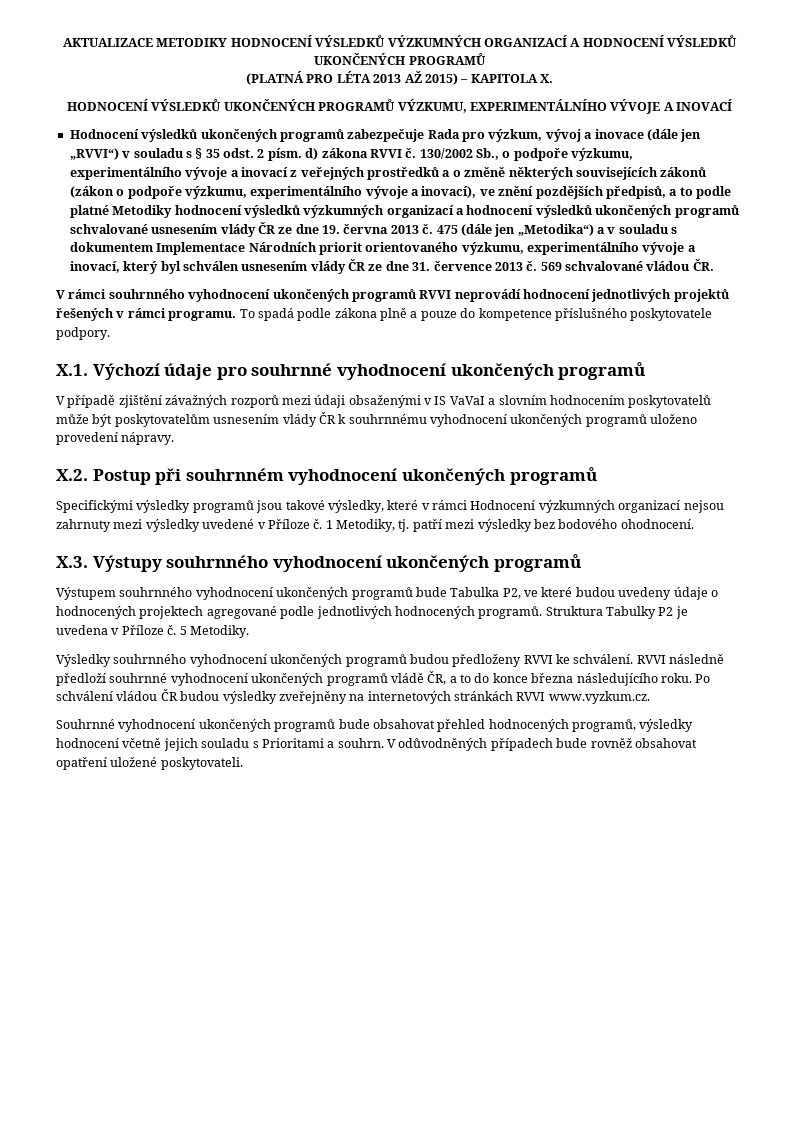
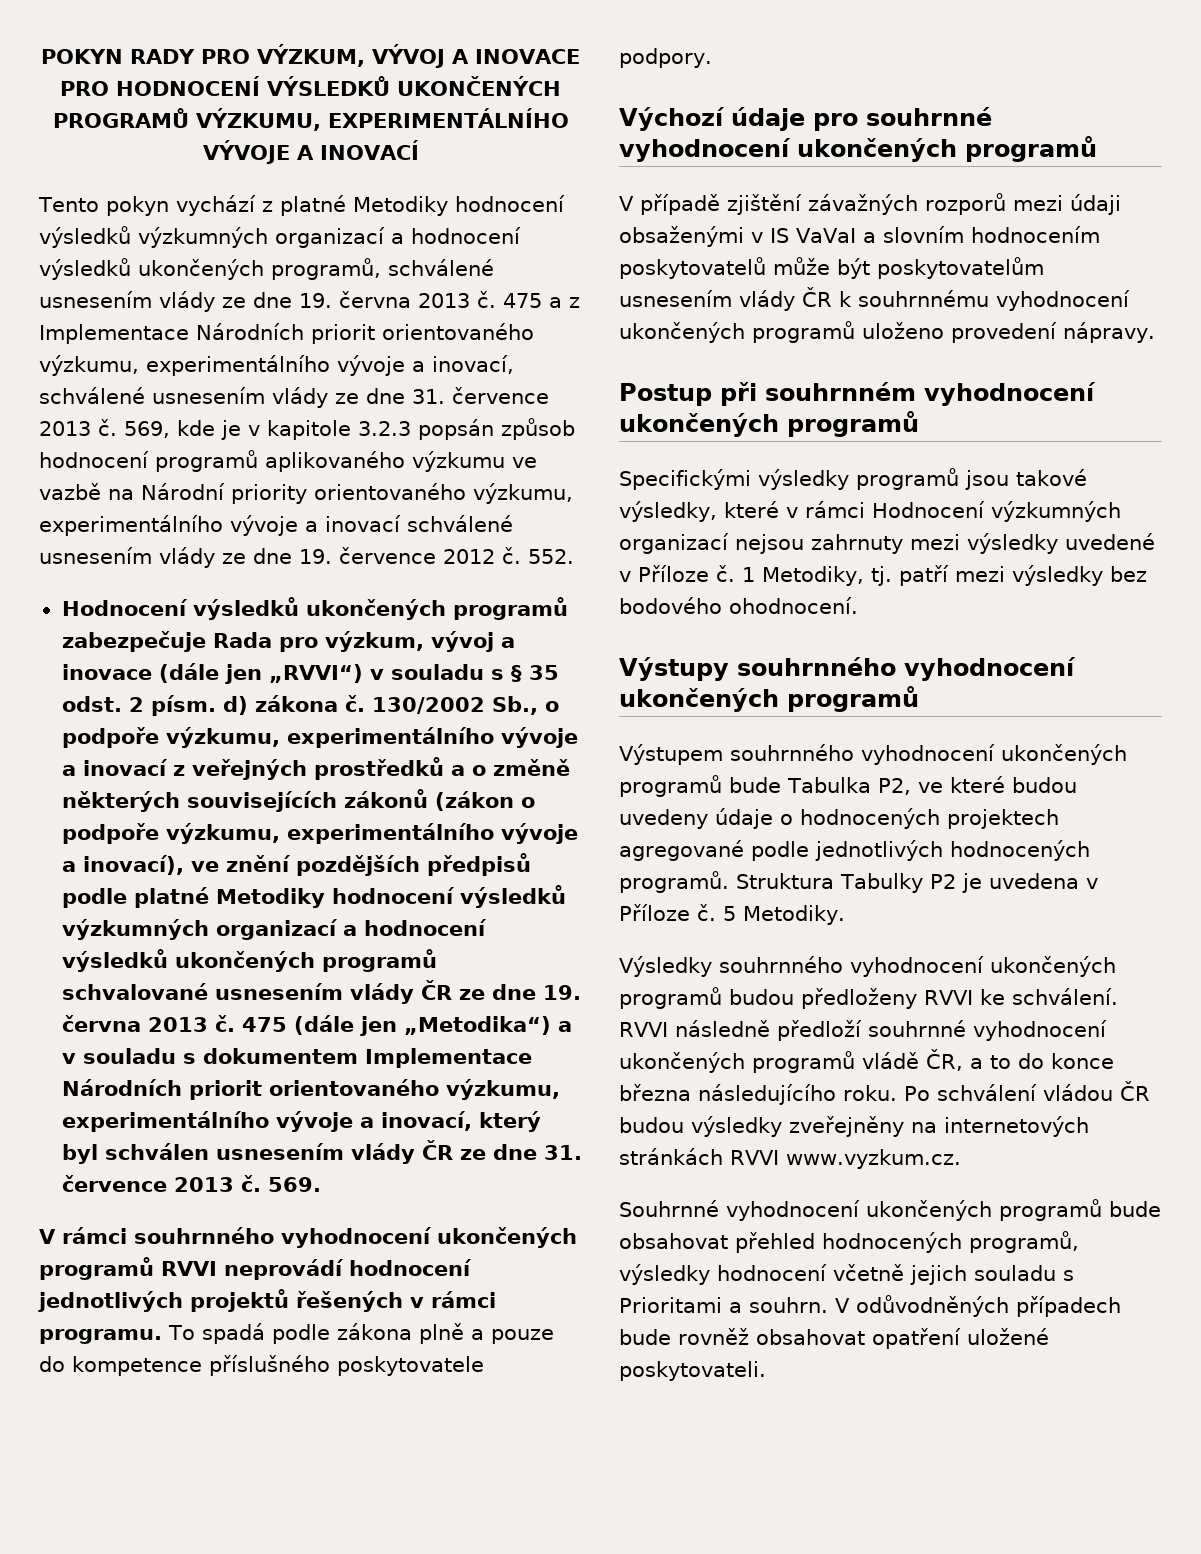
[63,35,737,47] [314,53,486,65] [246,71,553,85] AKTUALIZACE METODIKY HODNOCENÍ VÝSLEDKŮ VÝZKUMNÝCH ORGANIZACÍ A HODNOCENÍ VÝSLEDKŮ UKONČENÝCH PROGRAMŮ // (PLATNÁ PRO LÉTA 2013 AŽ 2015) – KAPITOLA X. // -> [41,44,580,68] [60,81,110,96] POKYN RADY PRO VÝZKUM, VÝVOJ A INOVACE PRO
(732, 105) none -> [38,195,565,216] [39,226,521,248] [39,258,494,280] [39,291,580,312] [39,323,534,344] [39,355,514,376] [39,387,549,408] [39,418,575,440] [39,450,537,472] [39,483,573,504] [39,515,513,536] [39,547,574,568] // Tento pokyn vychází z platné Metodiky hodnocení výsledků výzkumných organizací a hodnocení výsledků ukončených programů, schválené usnesením vlády ze dne 19. června 2013 č. 475 a z Implementace Národních priorit orientovaného výzkumu, experimentálního vývoje a inovací, schválené usnesením vlády ze dne 31. července 2013 č. 569, kde je v kapitole 3.2.3 popsán způsob hodnocení programů aplikovaného výzkumu ve vazbě na Národní priority orientovaného výzkumu, experimentálního vývoje a inovací schválené usnesením vlády ze dne 19. července 2012 č. 552.
[369,149,402,158] RVVI -> (338, 703) none
[605,186,693,199] předpisů, a to -> [426,853,531,876] předpisů
[540,259,714,271] 569 schvalované vládou ČR. -> [267,1177,321,1192] 569.
[56,364,88,376] X.1. -> (712, 58) none
[56,469,88,481] X.2. -> (1155, 332) none
[56,556,88,568] X.3. -> (858, 605) none

